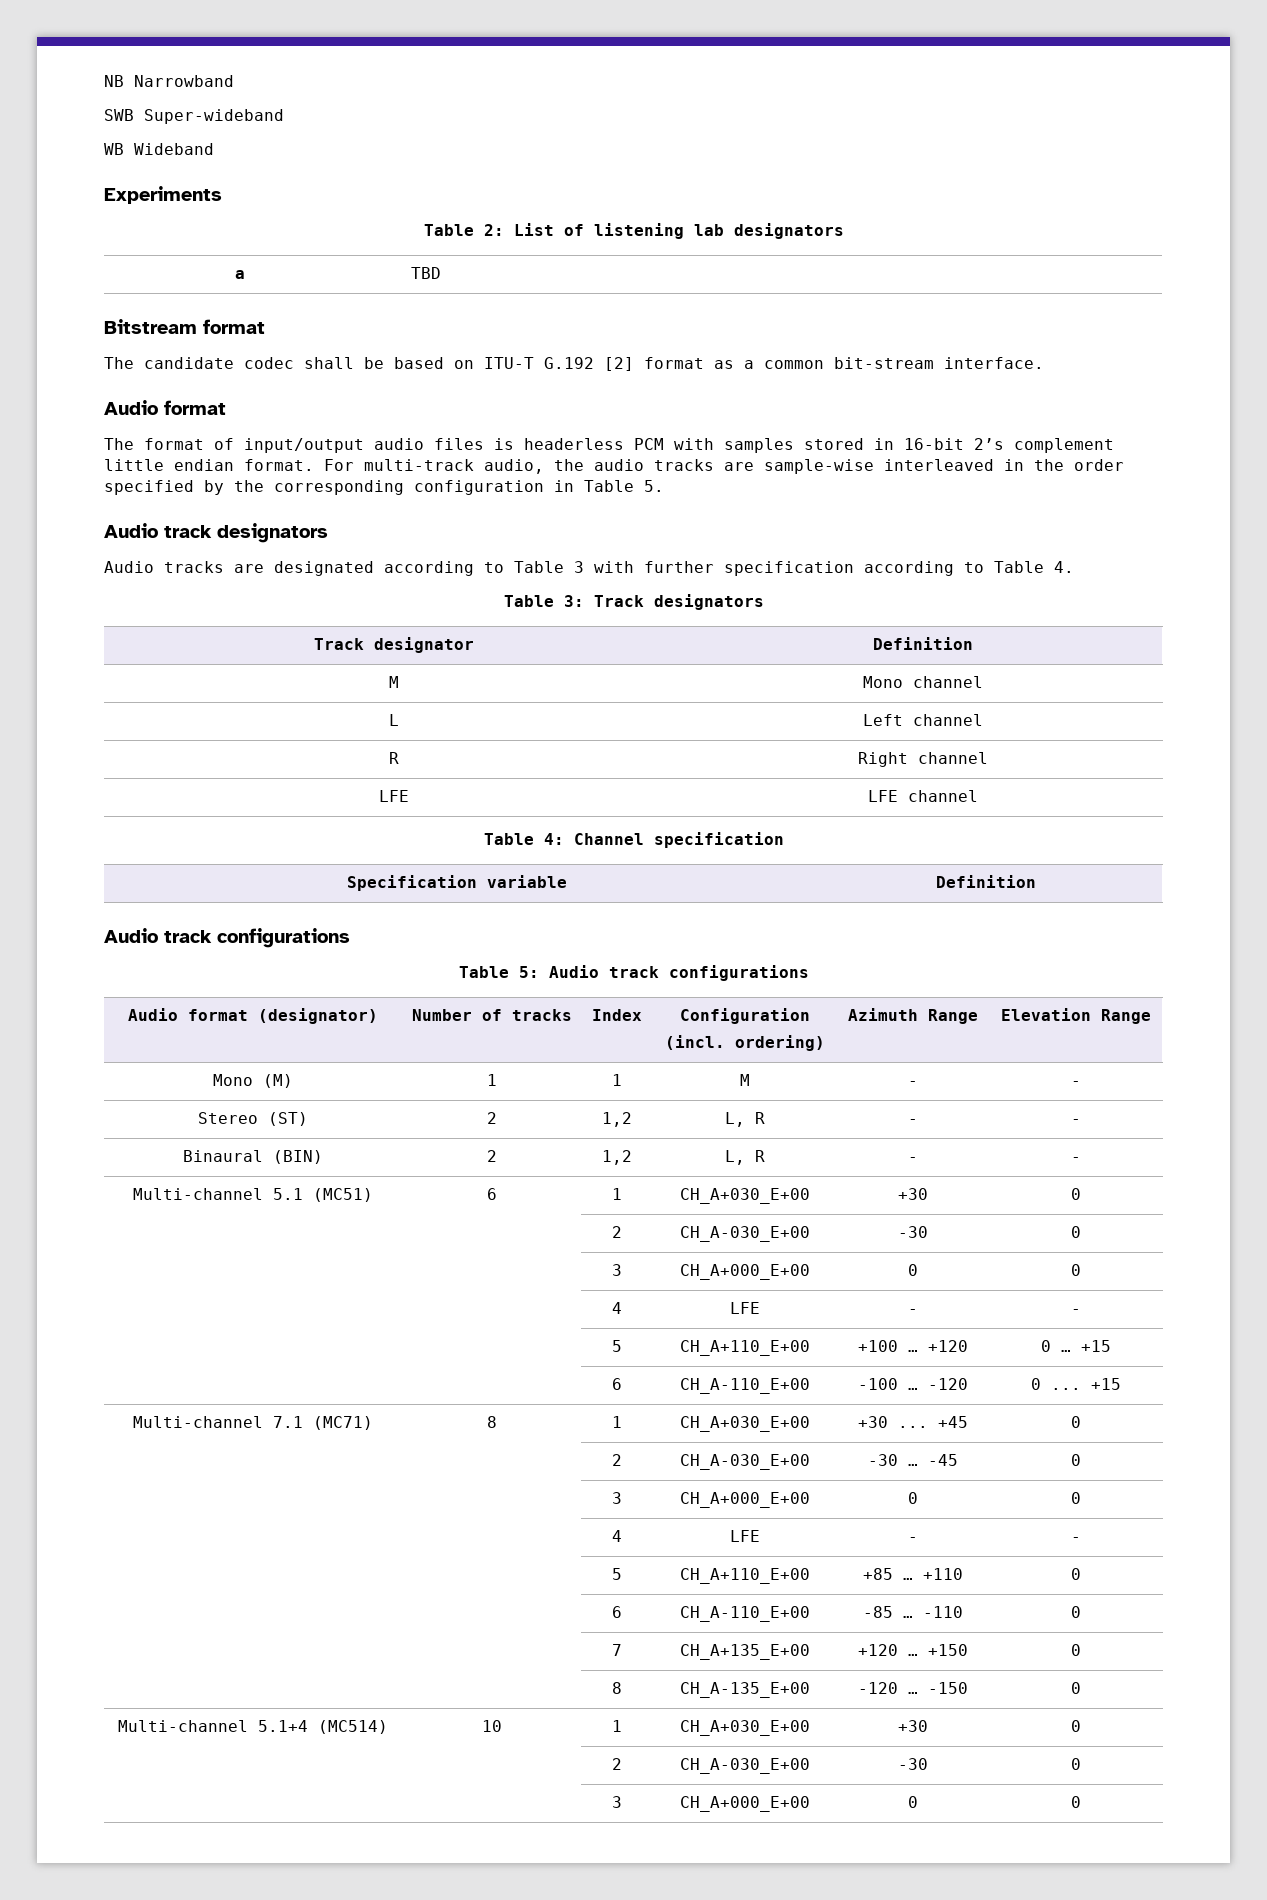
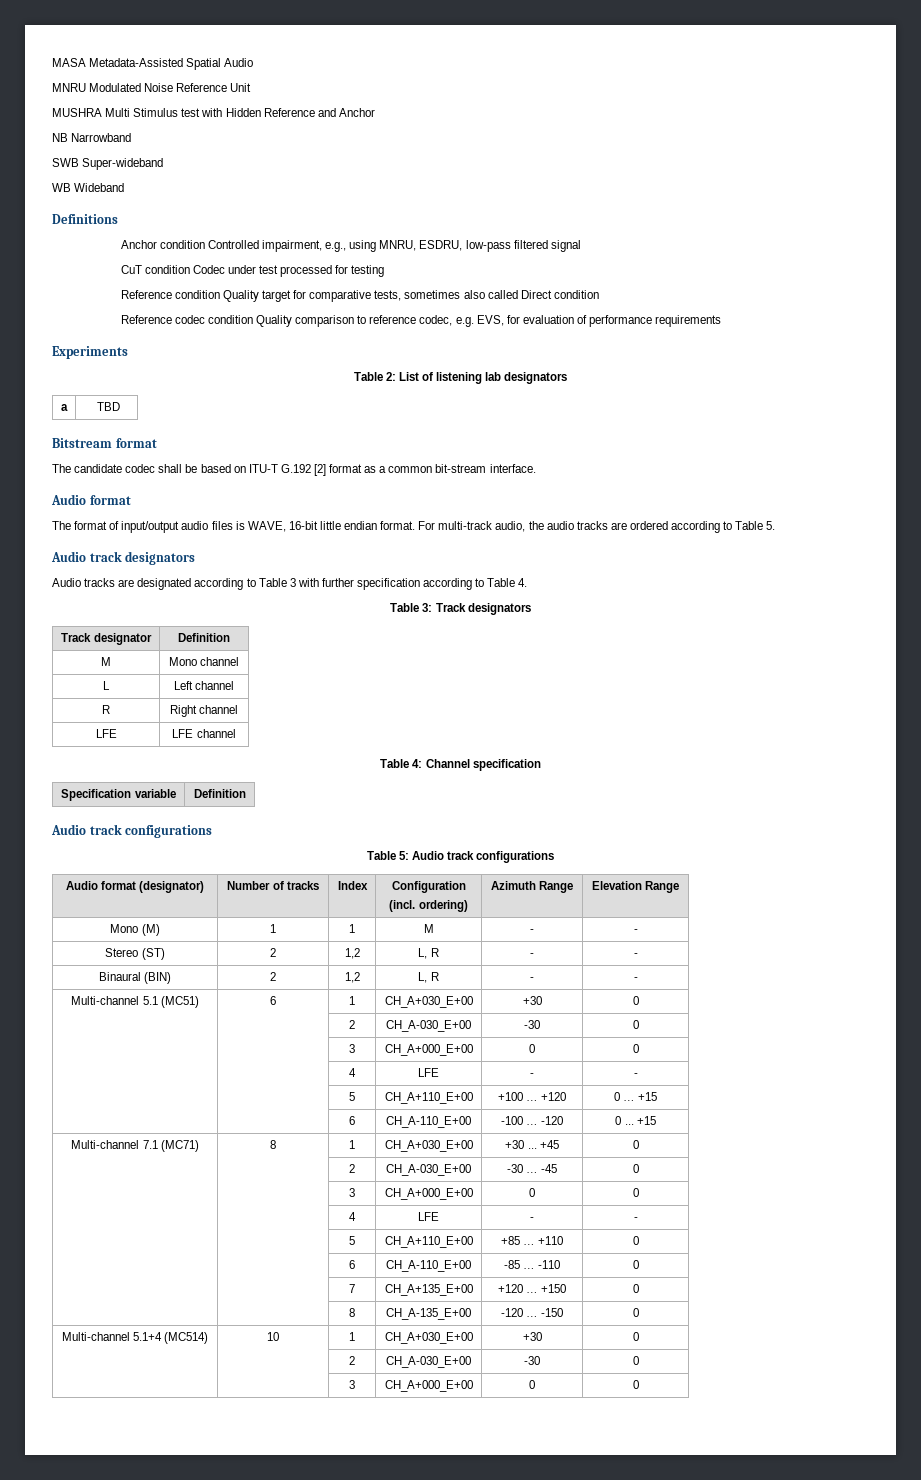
(104, 81) none -> [52,58,254,70] [52,83,252,92] [52,108,375,117] MASA Metadata-Assisted Spatial Audio // MNRU Modulated Noise Reference Unit // MUSHRA Multi Stimulus test with Hidden Reference and Anchor //
(214, 149) none -> [52,214,118,224] [120,240,581,252] [120,265,385,277] [120,290,599,302] [120,315,722,327] // Definitions // Anchor condition Controlled impairment, e.g., using MNRU, ESDRU, low-pass filtered signal // CuT condition Codec under test processed for testing // Reference condition Quality target for comparative tests, sometimes also called Direct condition // Reference codec condition Quality comparison to reference codec, e.g. EVS, for evaluation of performance requirements
[524,438,1114,453] headerless PCM with samples stored in 16-bit 2’s complement -> [247,521,318,532] WAVE, 16-bit
[764,459,1124,474] [104,480,574,495] sample-wise interleaved in the order specified by the corresponding configuration in -> [629,521,733,533] ordered according to

